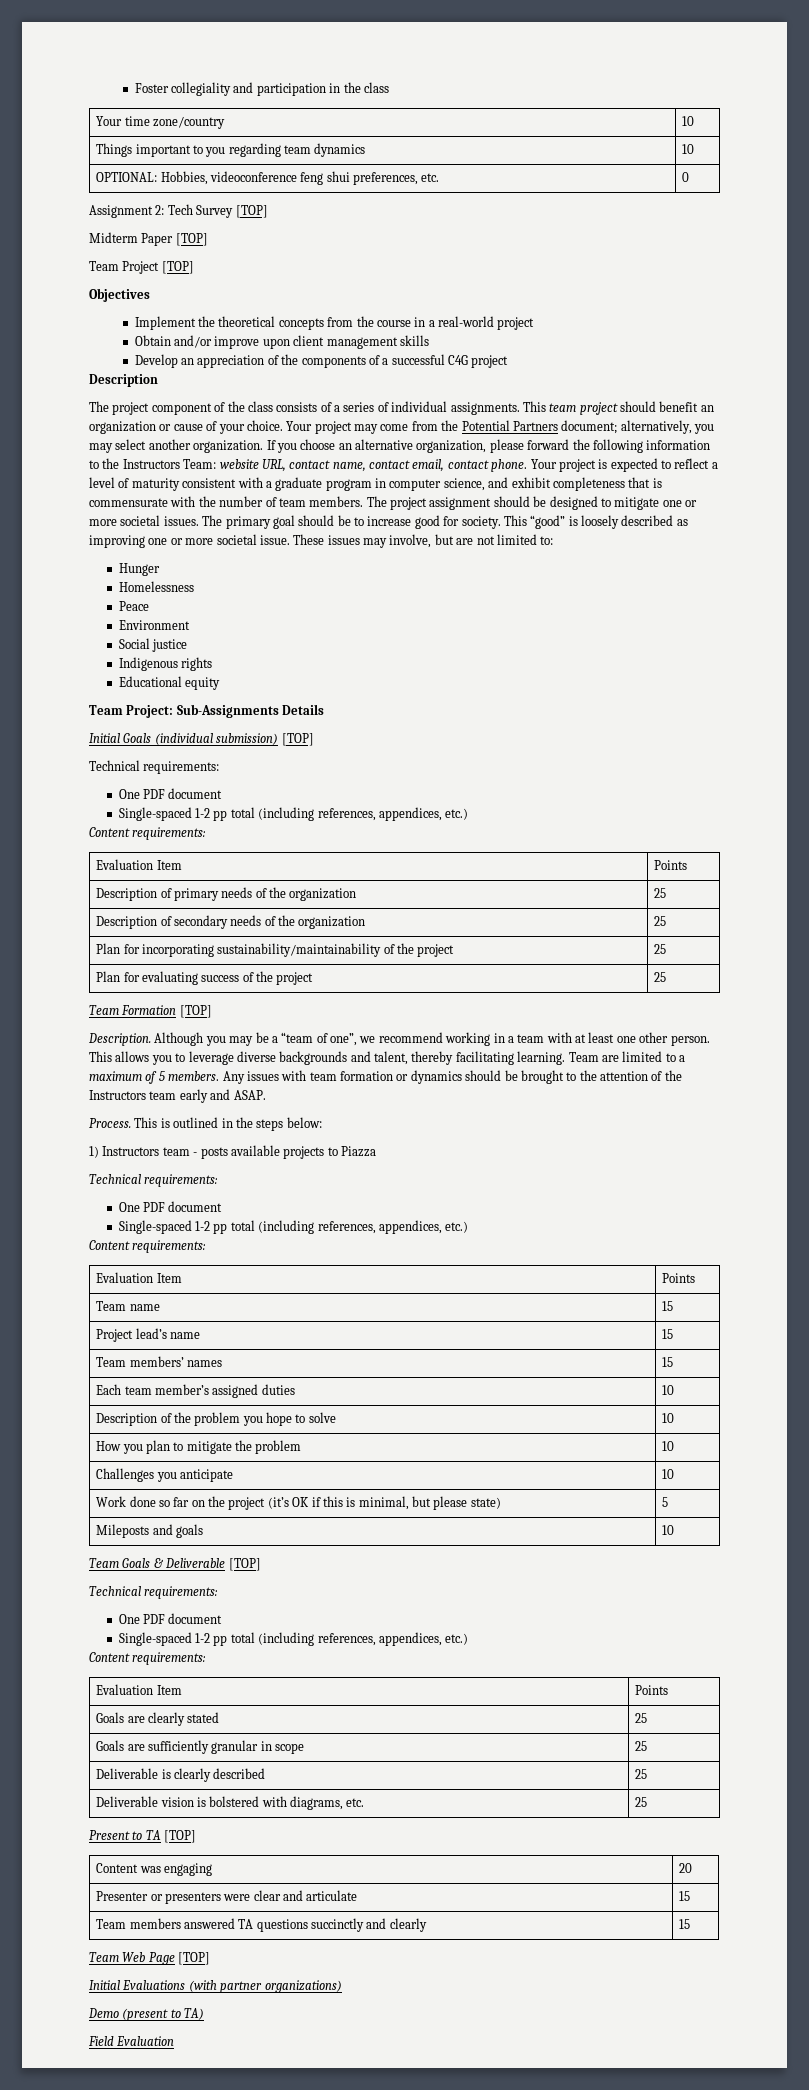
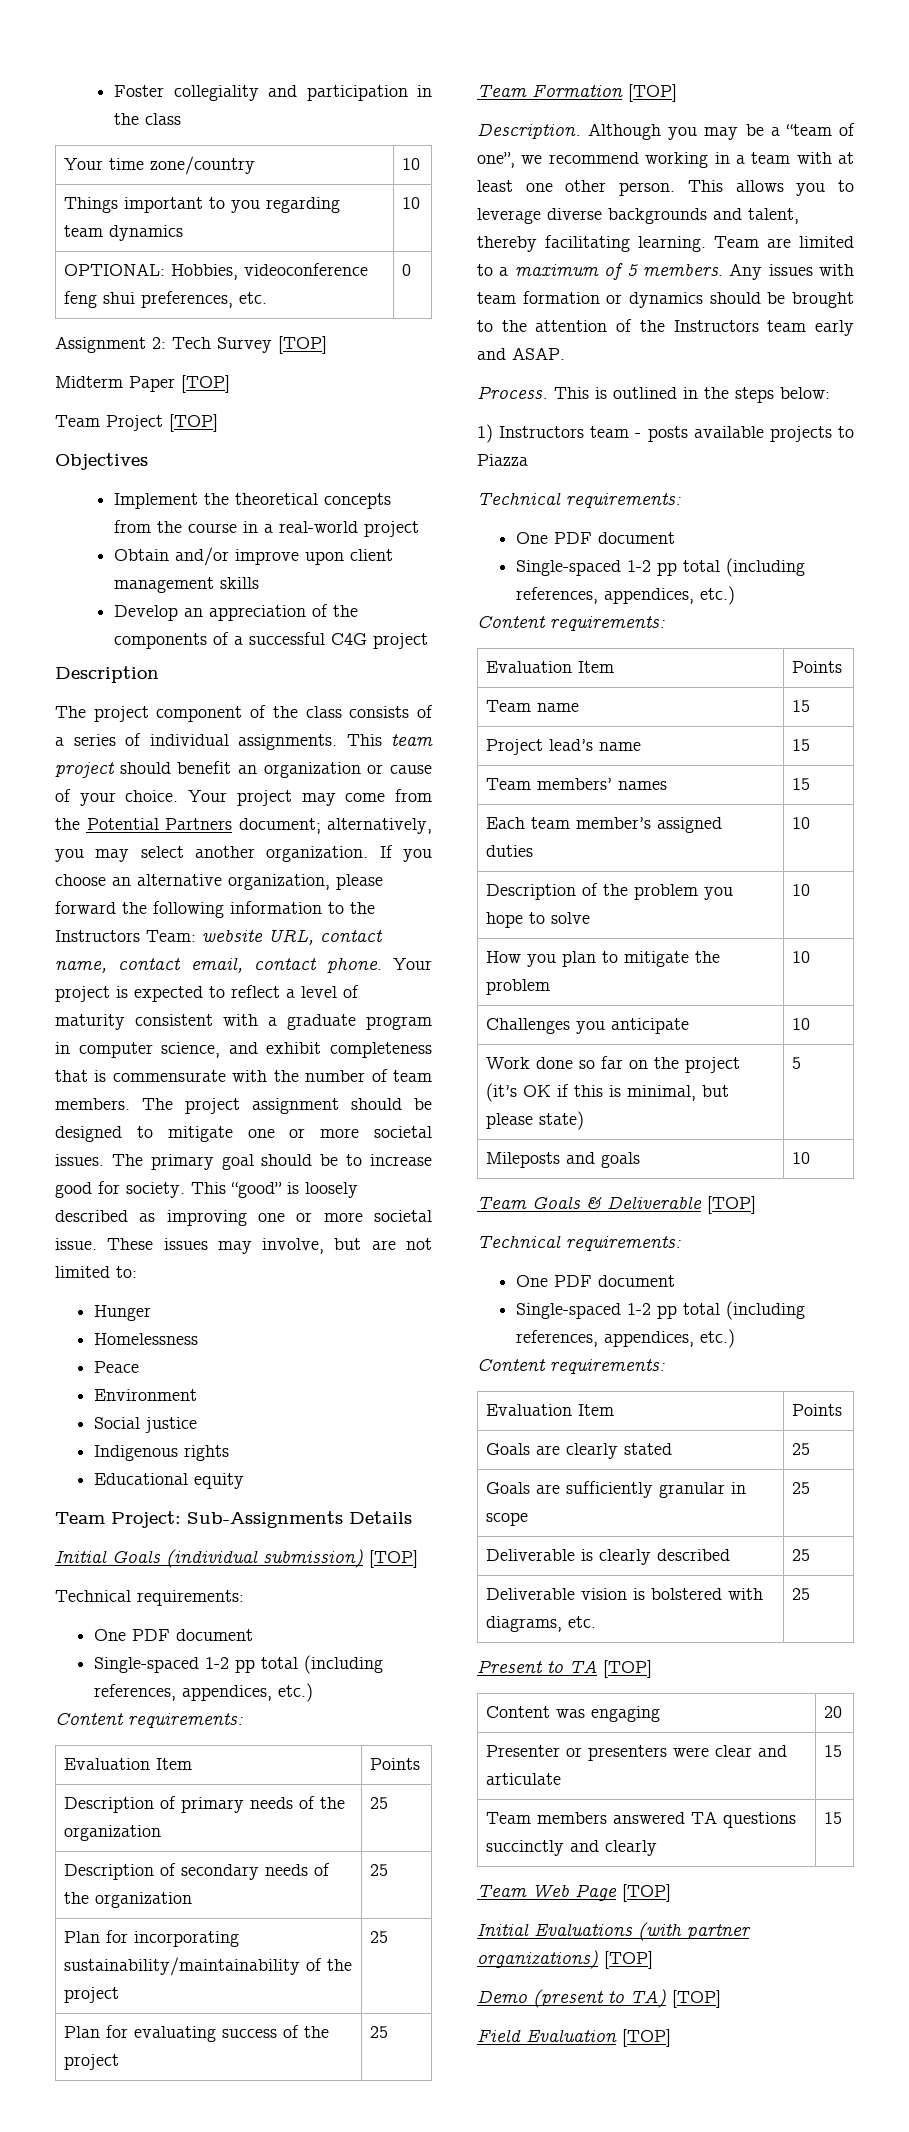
(342, 1986) none -> [604,1951,653,1969] [TOP]
(205, 2014) none -> [672,1990,721,2008] [TOP]
(175, 2041) none -> [622,2029,671,2047] [TOP]

